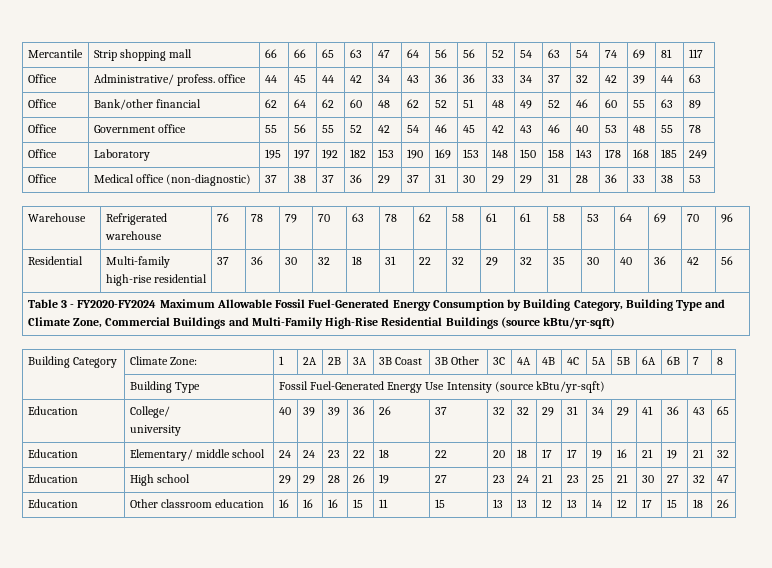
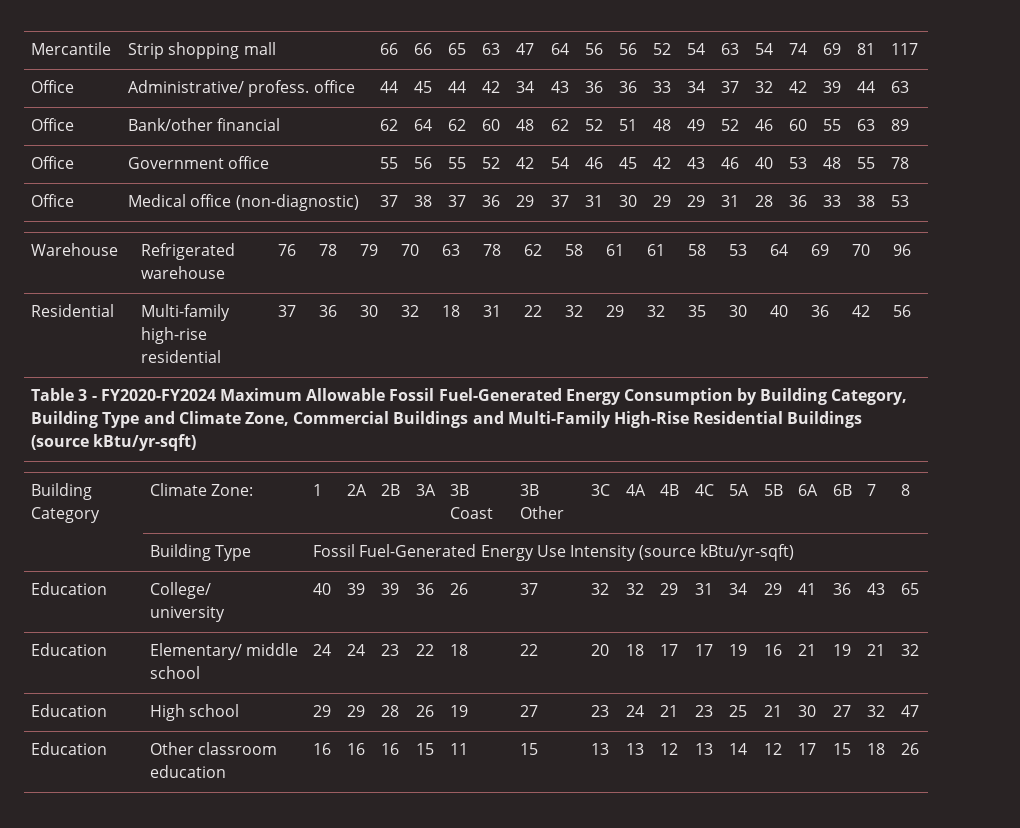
[27,149,57,158] [93,149,150,161] [264,149,281,159] [293,149,310,159] [321,149,338,159] [349,149,366,158] [377,149,394,158] [406,149,423,159] [434,149,451,159] [462,149,479,158] [491,149,508,158] [519,149,536,158] [547,149,564,158] [575,149,592,158] [604,149,621,158] [632,149,649,158] [660,149,677,158] [688,150,707,159] // Office | Laboratory | 195 | 197 | 192 | 182 | 153 | 190 | 169 | 153 | 148 | 150 | 158 | 143 | 178 | 168 | 185 | 249 -> (910, 163) none

